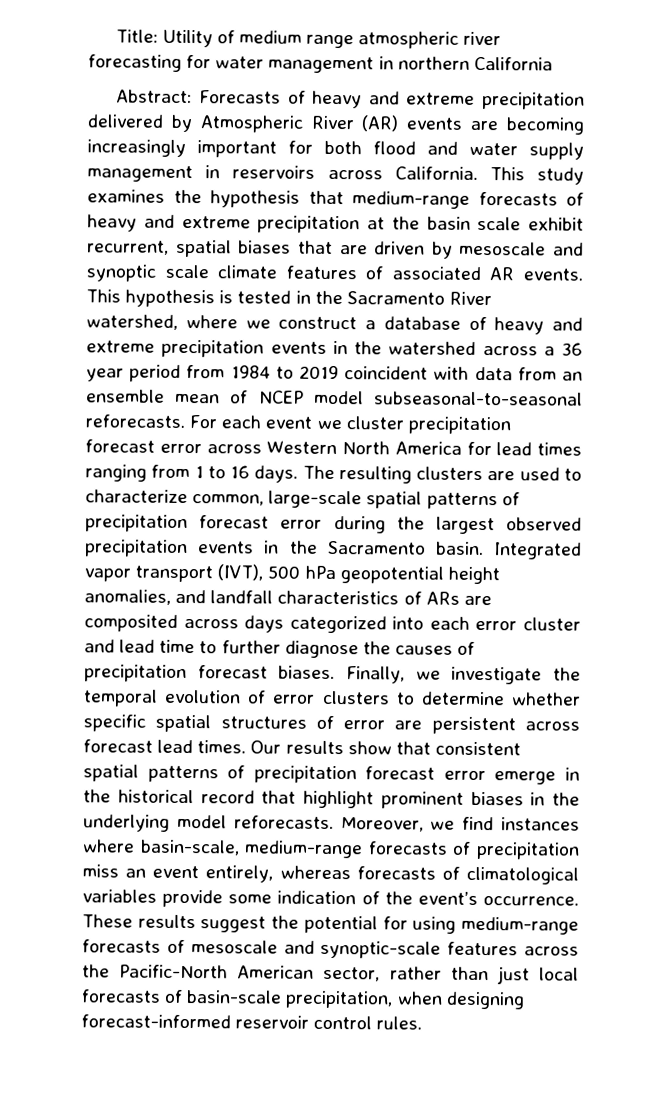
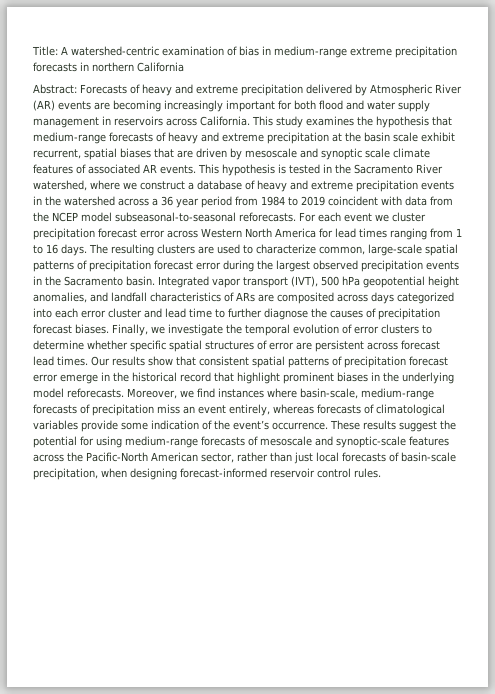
[162,29,502,49] [88,54,375,74] Utility of medium range atmospheric river forecasting for water management -> [61,46,457,58] [33,62,77,72] A watershed-centric examination of bias in medium-range extreme precipitation forecasts
[562,371,583,381] [86,389,249,404] an ensemble mean of -> [33,212,49,222] the

